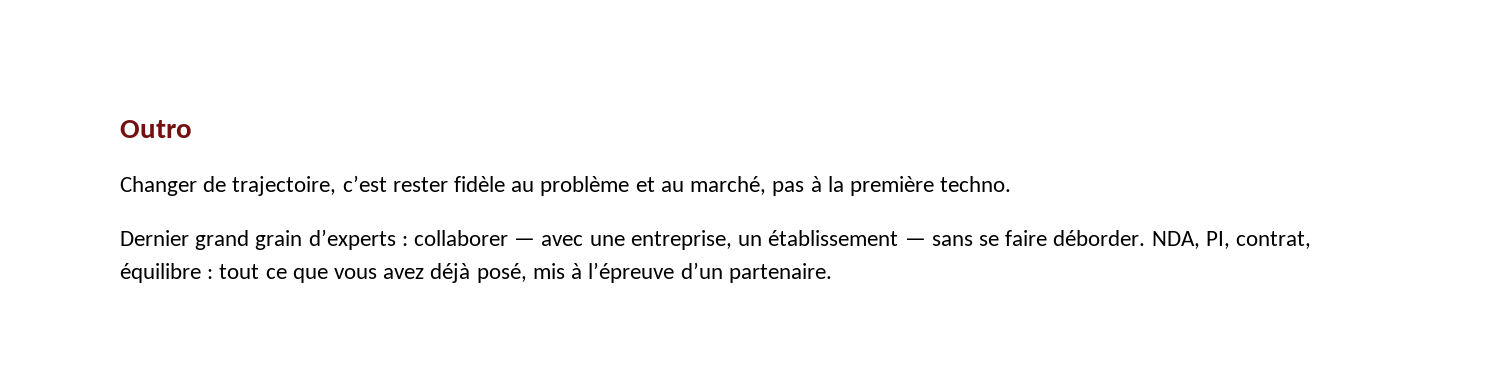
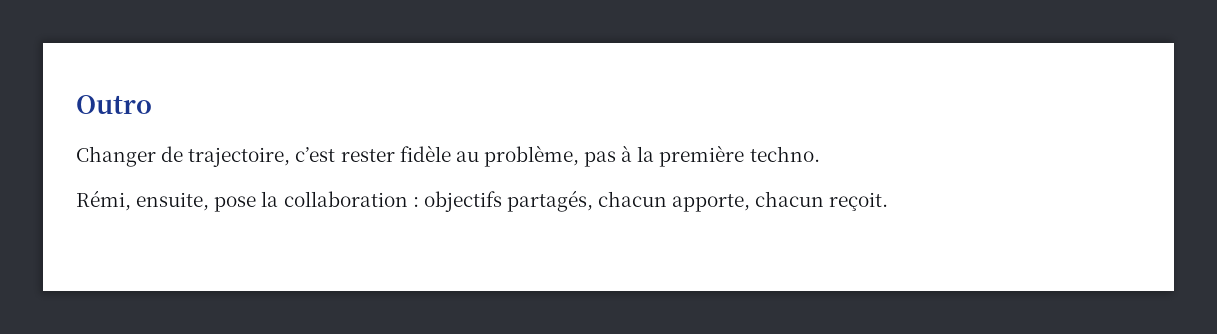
[540,176,767,196] problème et au marché, -> [483,145,579,167] problème,
[120,229,1311,250] [120,262,832,283] Dernier grand grain d’experts : collaborer — avec une entreprise, un établissement — sans se faire déborder. NDA, PI, contrat, équilibre : tout ce que vous avez déjà posé, mis à l’épreuve d’un partenaire. -> [76,190,889,212] Rémi, ensuite, pose la collaboration : objectifs partagés, chacun apporte, chacun reçoit.

